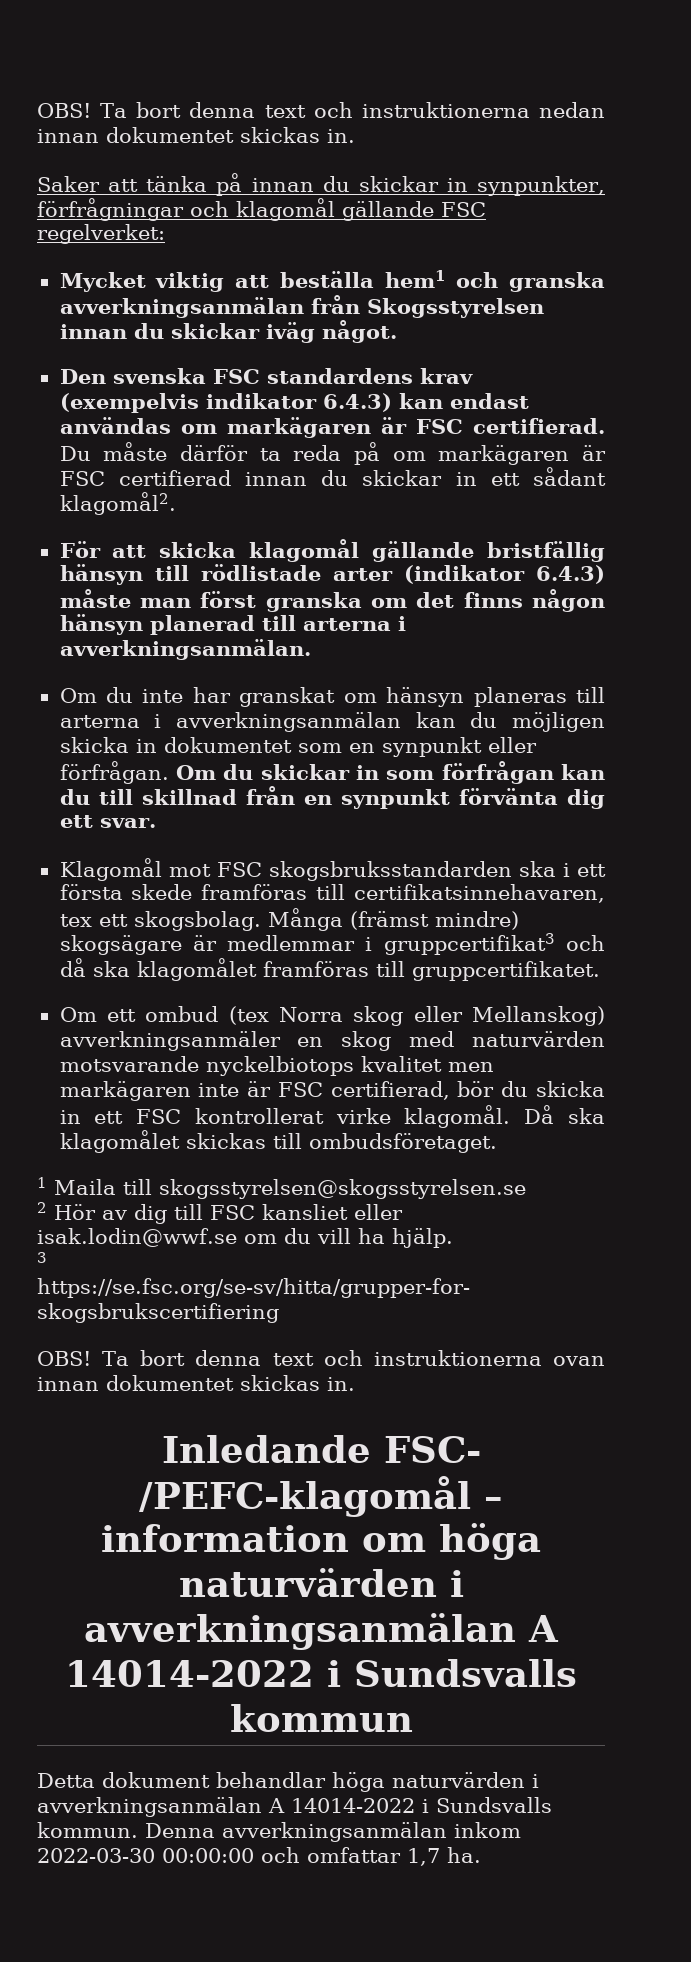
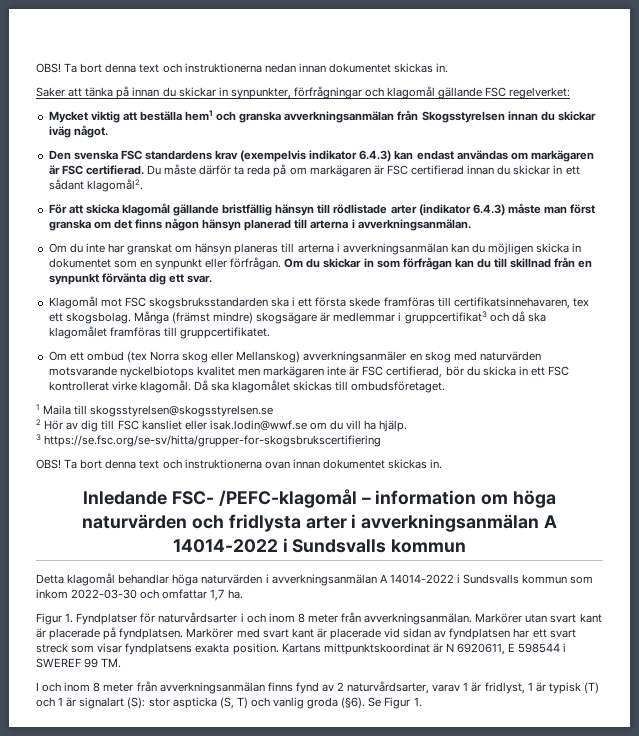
(437, 1582) none -> [191,514,347,532] och fridlysta arter
[102,1772,210,1788] dokument -> [67,573,116,586] klagomål
[37,1822,447,1842] kommun. Denna avverkningsanmälan -> [522,574,594,584] kommun som
[162,1848,254,1863] 00:00:00 -> (138, 594) none
(481, 1855) none -> [36,612,602,625] [36,627,576,640] [36,643,567,655] [36,658,122,668] [36,681,599,694] [36,697,422,709] // Figur 1. Fyndplatser för naturvårdsarter i och inom 8 meter från avverkningsanmälan. Markörer utan svart kant är placerade på fyndplatsen. Markörer med svart kant är placerade vid sidan av fyndplatsen har ett svart streck som visar fyndplatsens exakta position. Kartans mittpunktskoordinat är N 6920611, E 598544 i SWEREF 99 TM. // I och inom 8 meter från avverkningsanmälan finns fynd av 2 naturvårdsarter, varav 1 är fridlyst, 1 är typisk (T) och 1 är signalart (S): stor aspticka (S, T) och vanlig groda (§6). Se Figur 1.

